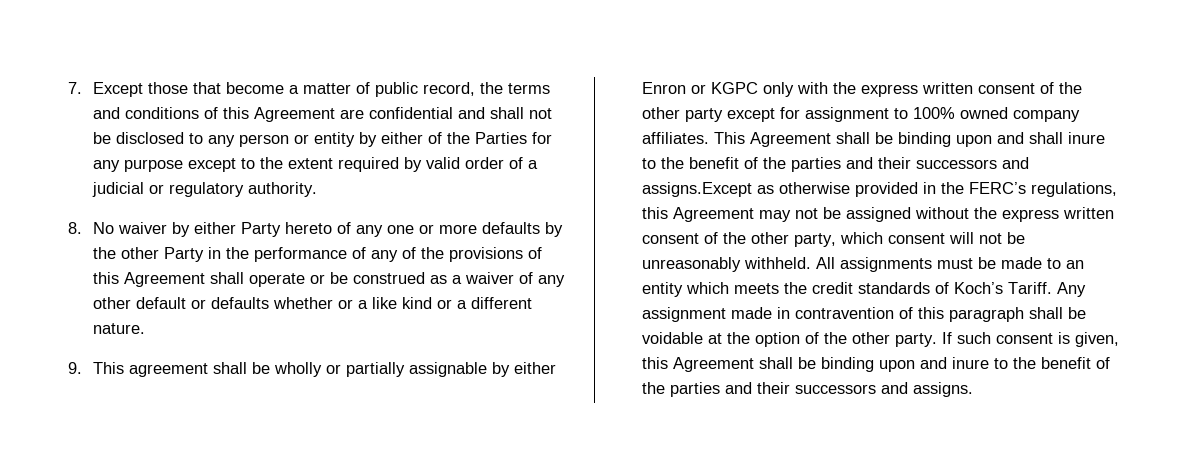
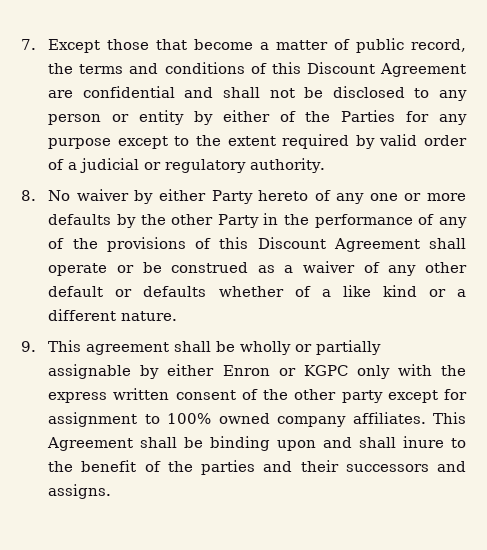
(249, 113) none -> [306,62,375,74] Discount
(119, 278) none -> [257,237,326,249] Discount
[337,299,353,309] or -> [294,286,311,297] of
[641,182,1117,197] [641,207,1114,222] [641,232,1025,247] [641,257,1084,272] [641,282,1086,297] [641,307,1086,322] [641,332,1119,347] [641,357,1110,372] [641,382,908,397] assigns.Except as otherwise provided in the FERC’s regulations, this Agreement may not be assigned without the express written consent of the other party, which consent will not be unreasonably withheld. All assignments must be made to an entity which meets the credit standards of Koch’s Tariff. Any assignment made in contravention of this paragraph shall be voidable at the option of the other party. If such consent is given, this Agreement shall be binding upon and inure to the benefit of the parties and their successors and -> (466, 466) none

